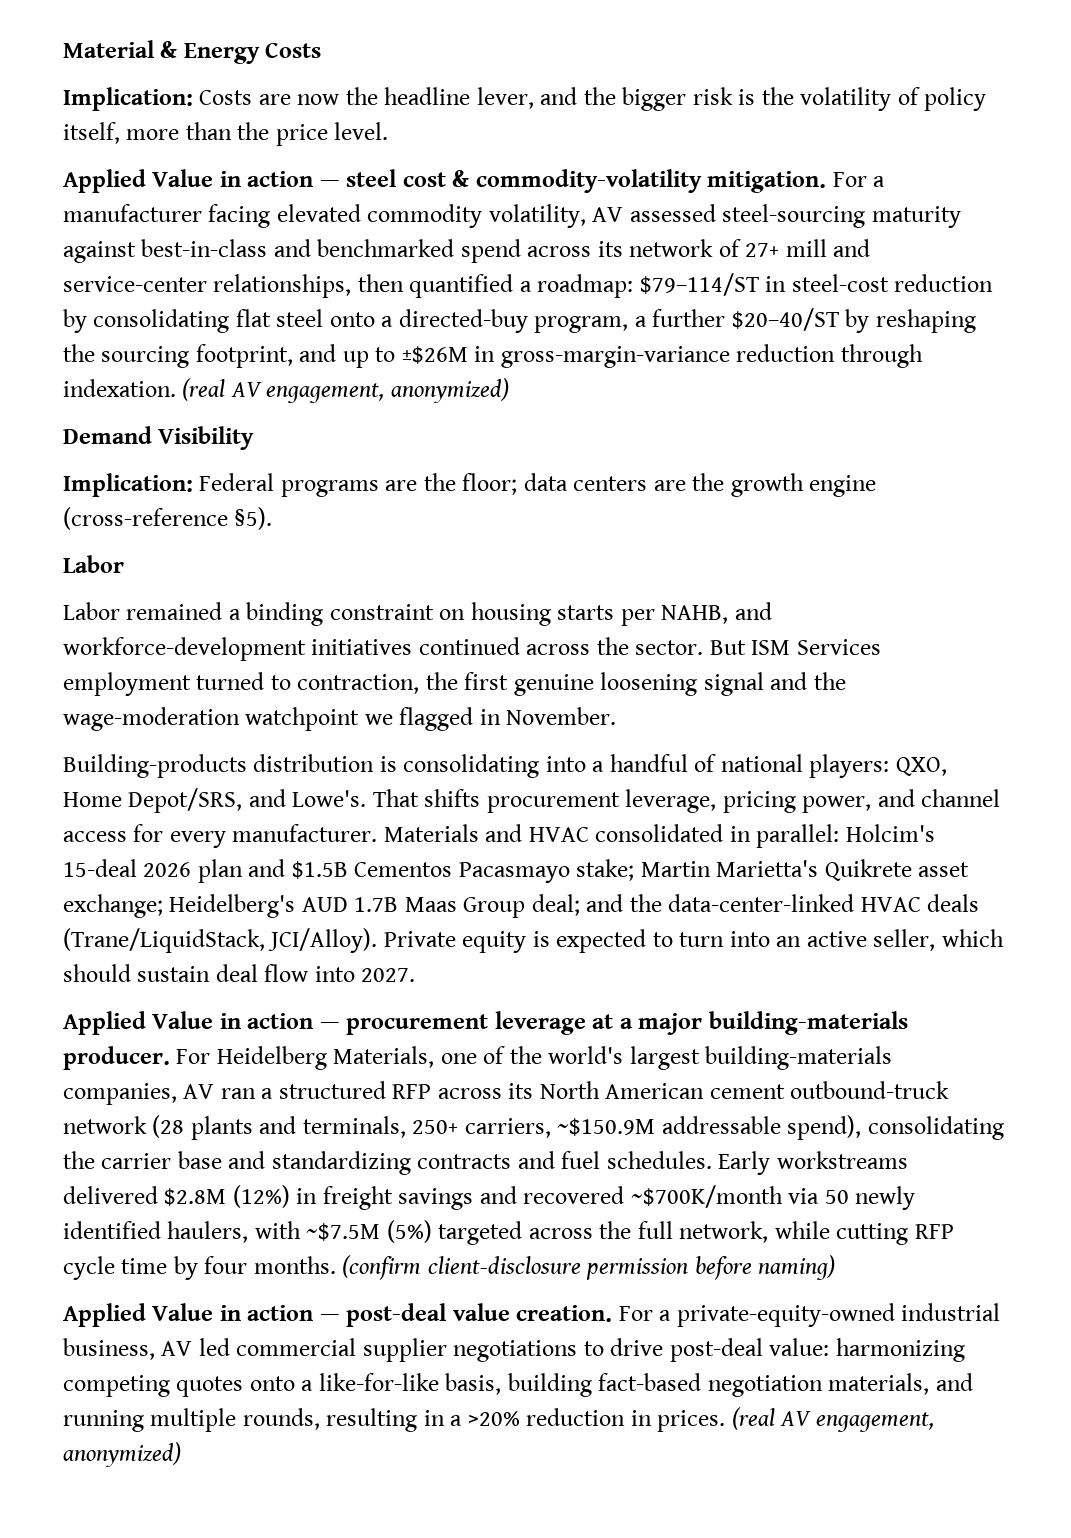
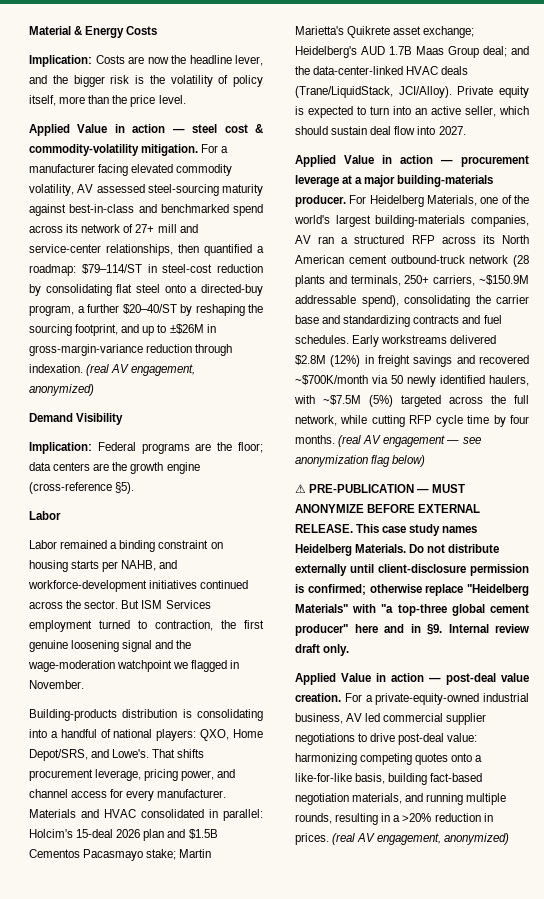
[342,1255,836,1280] (confirm client-disclosure permission before naming) -> [338,435,481,447] [295,455,426,467] [295,484,466,493] [295,504,481,513] [295,524,478,536] [295,544,500,556] [295,564,529,576] [295,584,529,596] [295,604,529,616] [295,624,529,636] [295,644,350,656] (real AV engagement — see anonymization flag below) // ⚠ PRE-PUBLICATION — MUST ANONYMIZE BEFORE EXTERNAL RELEASE. This case study names Heidelberg Materials. Do not distribute externally until client-disclosure permission is confirmed; otherwise replace "Heidelberg Materials" with "a top-three global cement producer" here and in §9. Internal review draft only.

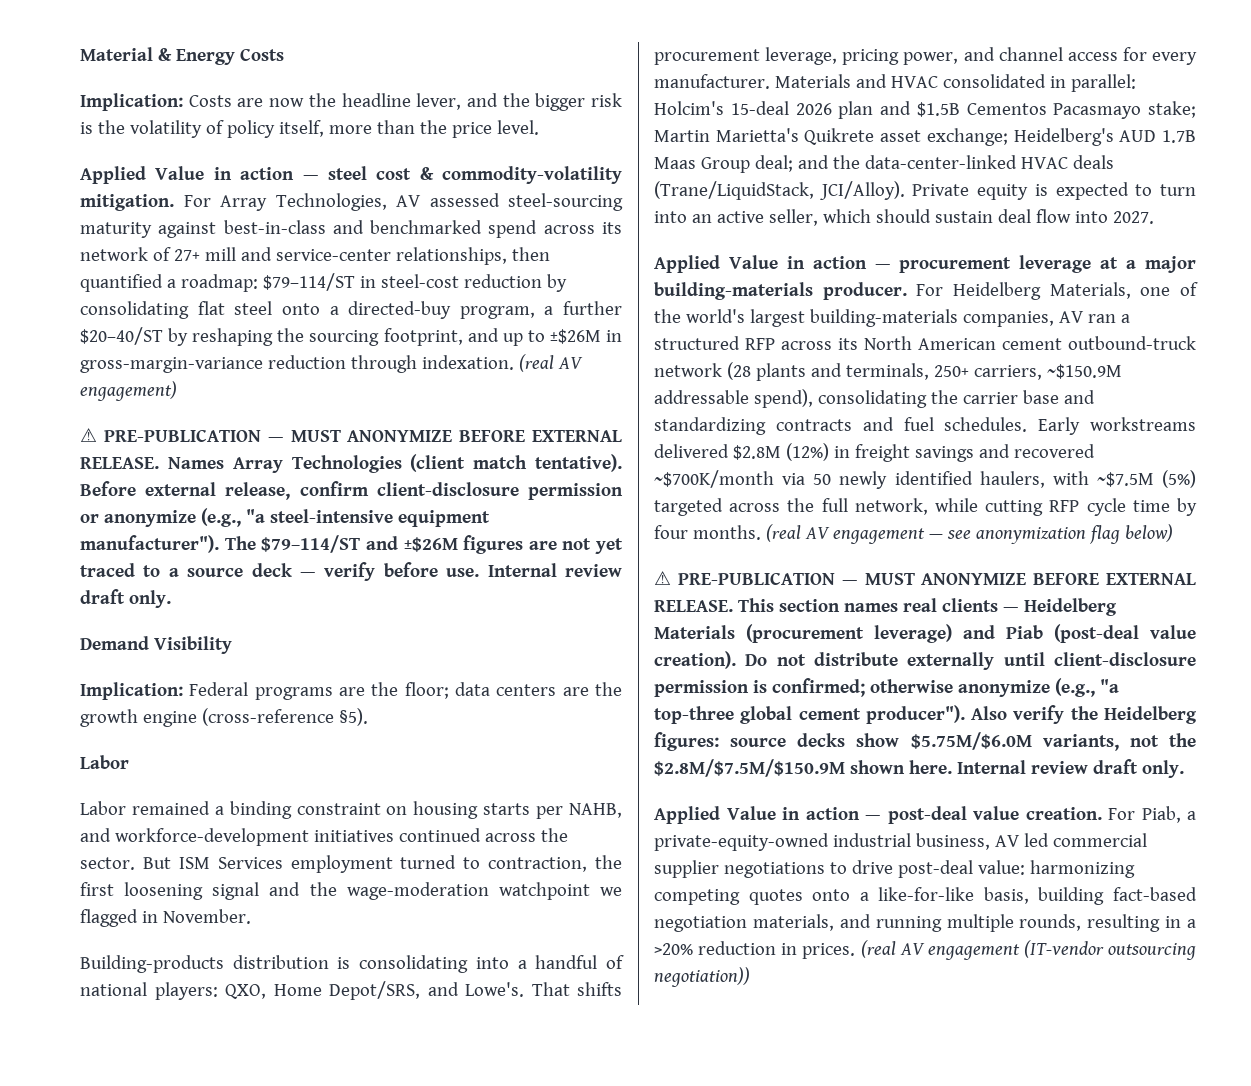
[221,146,229,153] [29,164,233,176] [29,184,74,196] a manufacturer facing elevated commodity volatility, -> [220,193,387,211] Array Technologies,
[131,364,196,376] [29,384,94,396] engagement, anonymized) -> [80,381,177,401] [80,428,622,442] [80,454,622,473] [80,481,623,500] [80,508,490,527] [80,535,623,554] [80,562,622,581] [80,589,171,608] engagement) // ⚠ PRE-PUBLICATION — MUST ANONYMIZE BEFORE EXTERNAL RELEASE. Names Array Technologies (client match tentative). Before external release, confirm client-disclosure permission or anonymize (e.g., "a steel-intensive equipment manufacturer"). The $79–114/ST and ±$26M figures are not yet traced to a source deck — verify before use. Internal review draft only.
[29,640,68,652] genuine -> (114, 889) none
[382,524,478,536] [295,544,407,556] case study names Heidelberg Materials. -> [778,598,1117,616] [654,624,1196,643] [654,651,736,669] section names real clients — Heidelberg Materials (procurement leverage) and Piab (post-deal value creation).
[425,584,529,596] [295,604,529,616] [295,624,442,636] replace "Heidelberg Materials" with "a top-three global cement producer" here and in §9. -> [957,678,1119,697] [654,705,1197,724] [654,732,1196,751] [654,759,952,777] anonymize (e.g., "a top-three global cement producer"). Also verify the Heidelberg figures: source decks show $5.75M/$6.0M variants, not the $2.8M/$7.5M/$150.9M shown here.
(362, 697) none -> [1141,806,1181,823] Piab,
[377,833,510,845] engagement, anonymized) -> [927,940,1196,960] [654,967,750,987] engagement (IT-vendor outsourcing negotiation))

